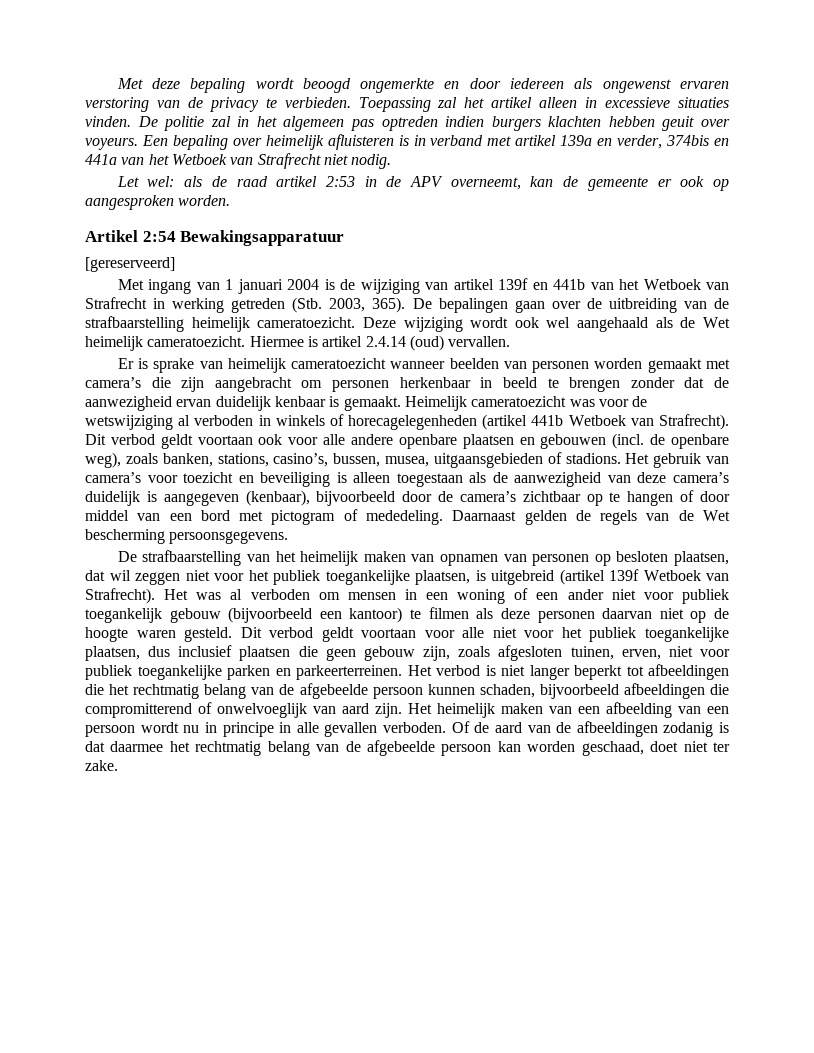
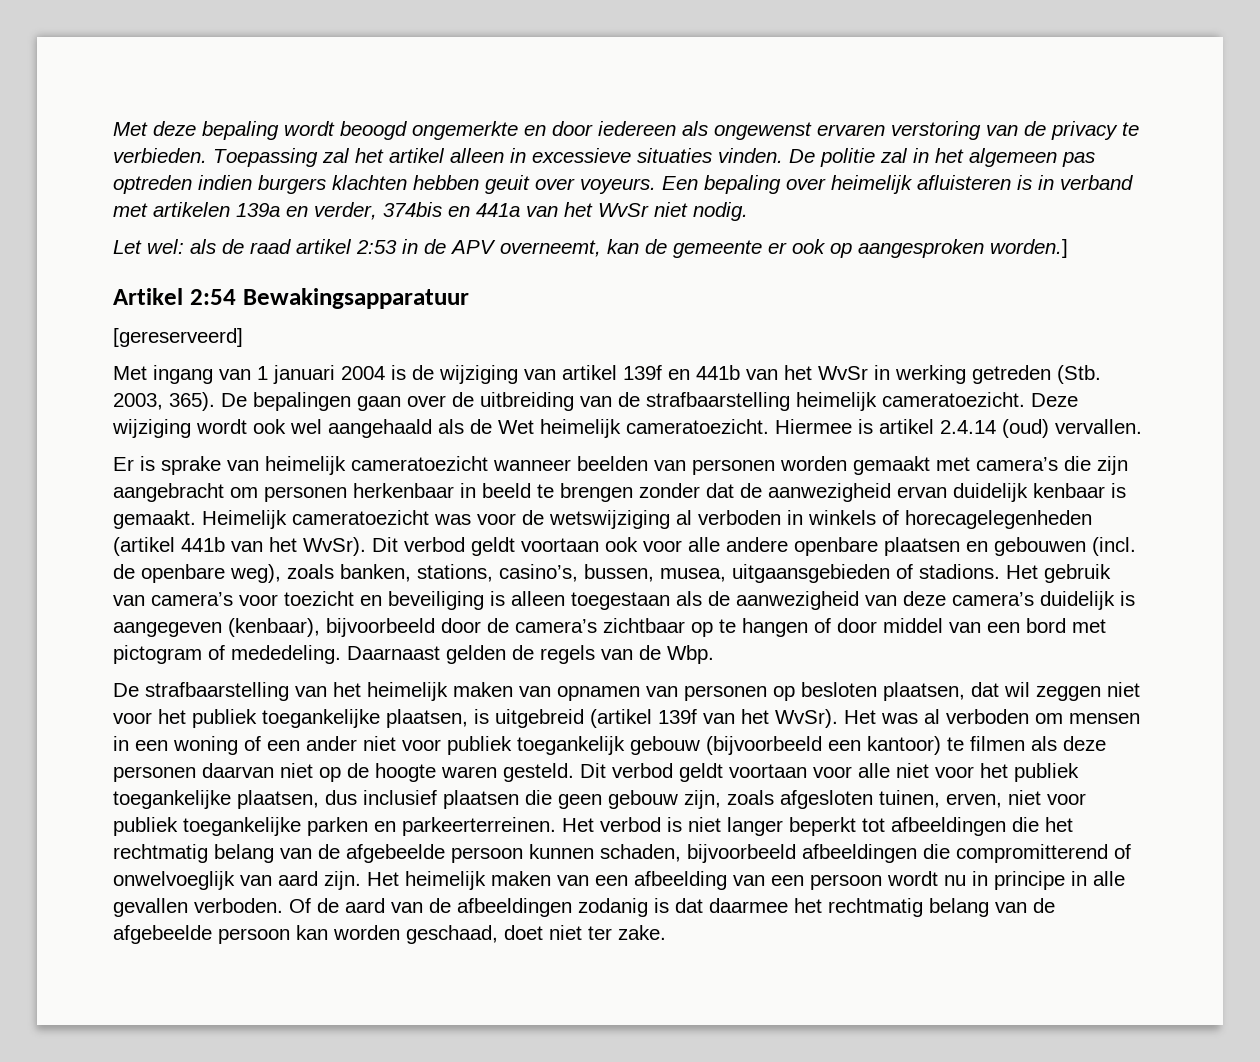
[515,135,557,146] artikel -> [153,202,230,217] artikelen
[171,153,321,169] Wetboek van Strafrecht -> [598,203,649,217] WvSr
[178,195,231,206] worden. -> [990,239,1068,258] worden.]
[643,279,730,290] [85,297,147,309] Wetboek van Strafrecht -> [818,366,868,380] WvSr
[568,414,729,430] Wetboek van Strafrecht). -> [231,537,366,556] van het WvSr).
[703,510,731,521] [85,529,289,544] Wet bescherming persoonsgegevens. -> [667,645,714,664] Wbp.
[643,570,729,581] [85,588,155,604] Wetboek van Strafrecht). -> [703,709,838,728] van het WvSr).

